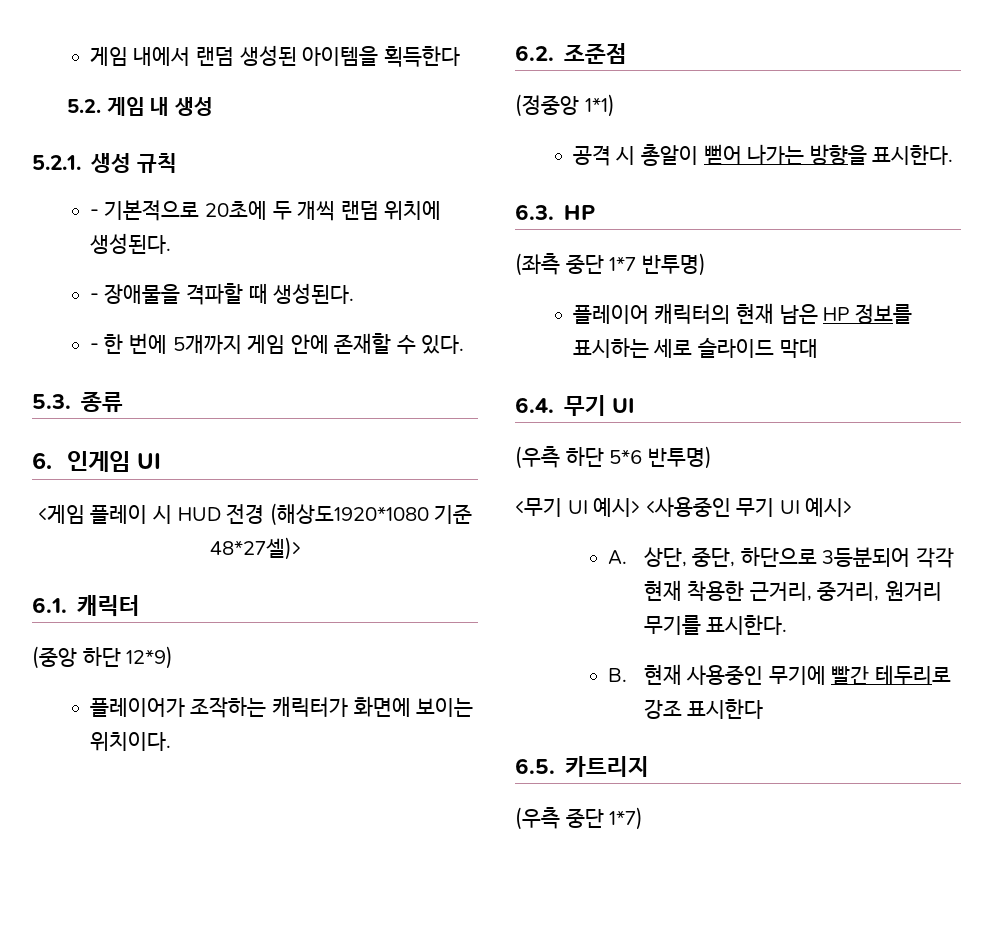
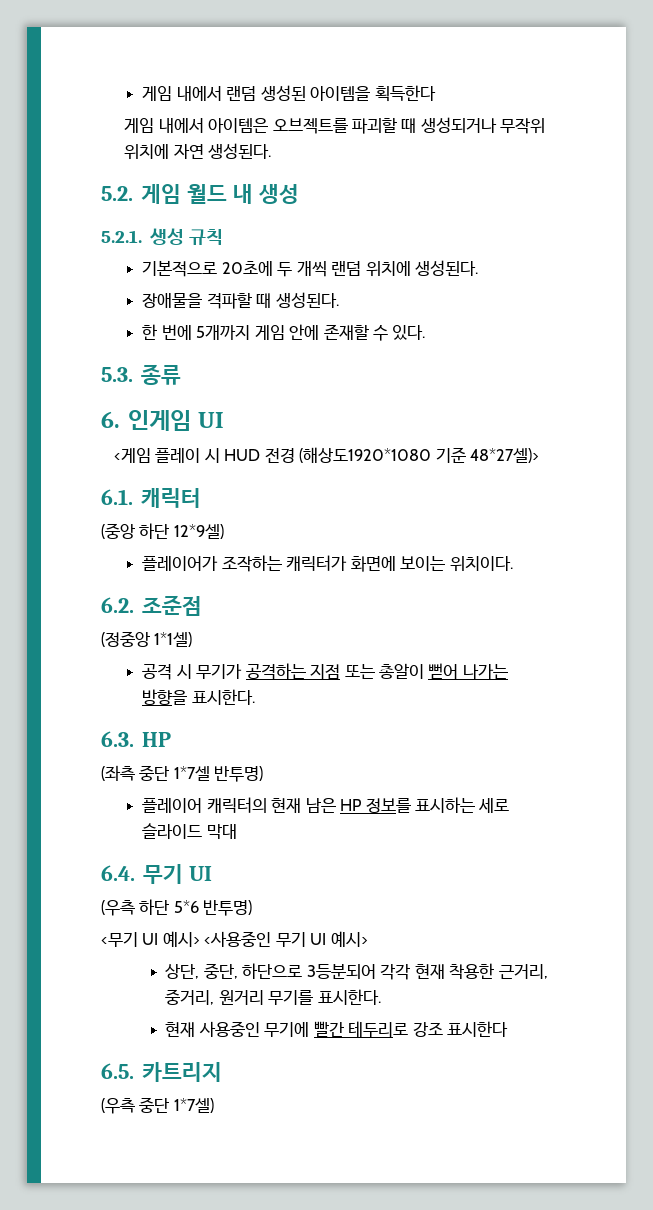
[67,97,145,116] 5.2. 게임 -> [124,117,546,134] [124,143,272,160] [101,184,228,204] 게임 내에서 아이템은 오브젝트를 파괴할 때 생성되거나 무작위 위치에 자연 생성된다. // 5.2. 게임 월드
[89,209,99,217] - -> (224, 237) none
[89,293,99,301] - -> (479, 268) none
[89,343,99,351] - -> (339, 300) none
[126,646,174,669] 12*9) -> [173,524,224,539] 12*9셀)
[584,94,615,117] 1*1) -> [154,632,193,647] 1*1셀)
(636, 155) none -> [196,663,375,680] 무기가 공격하는 지점 또는
[609,256,637,271] 1*7 -> [173,766,210,781] 1*7셀
[608,550,628,565] A. -> (368, 939) none
[608,668,628,682] B. -> (381, 997) none
[609,807,644,830] 1*7) -> [173,1098,214,1113] 1*7셀)

